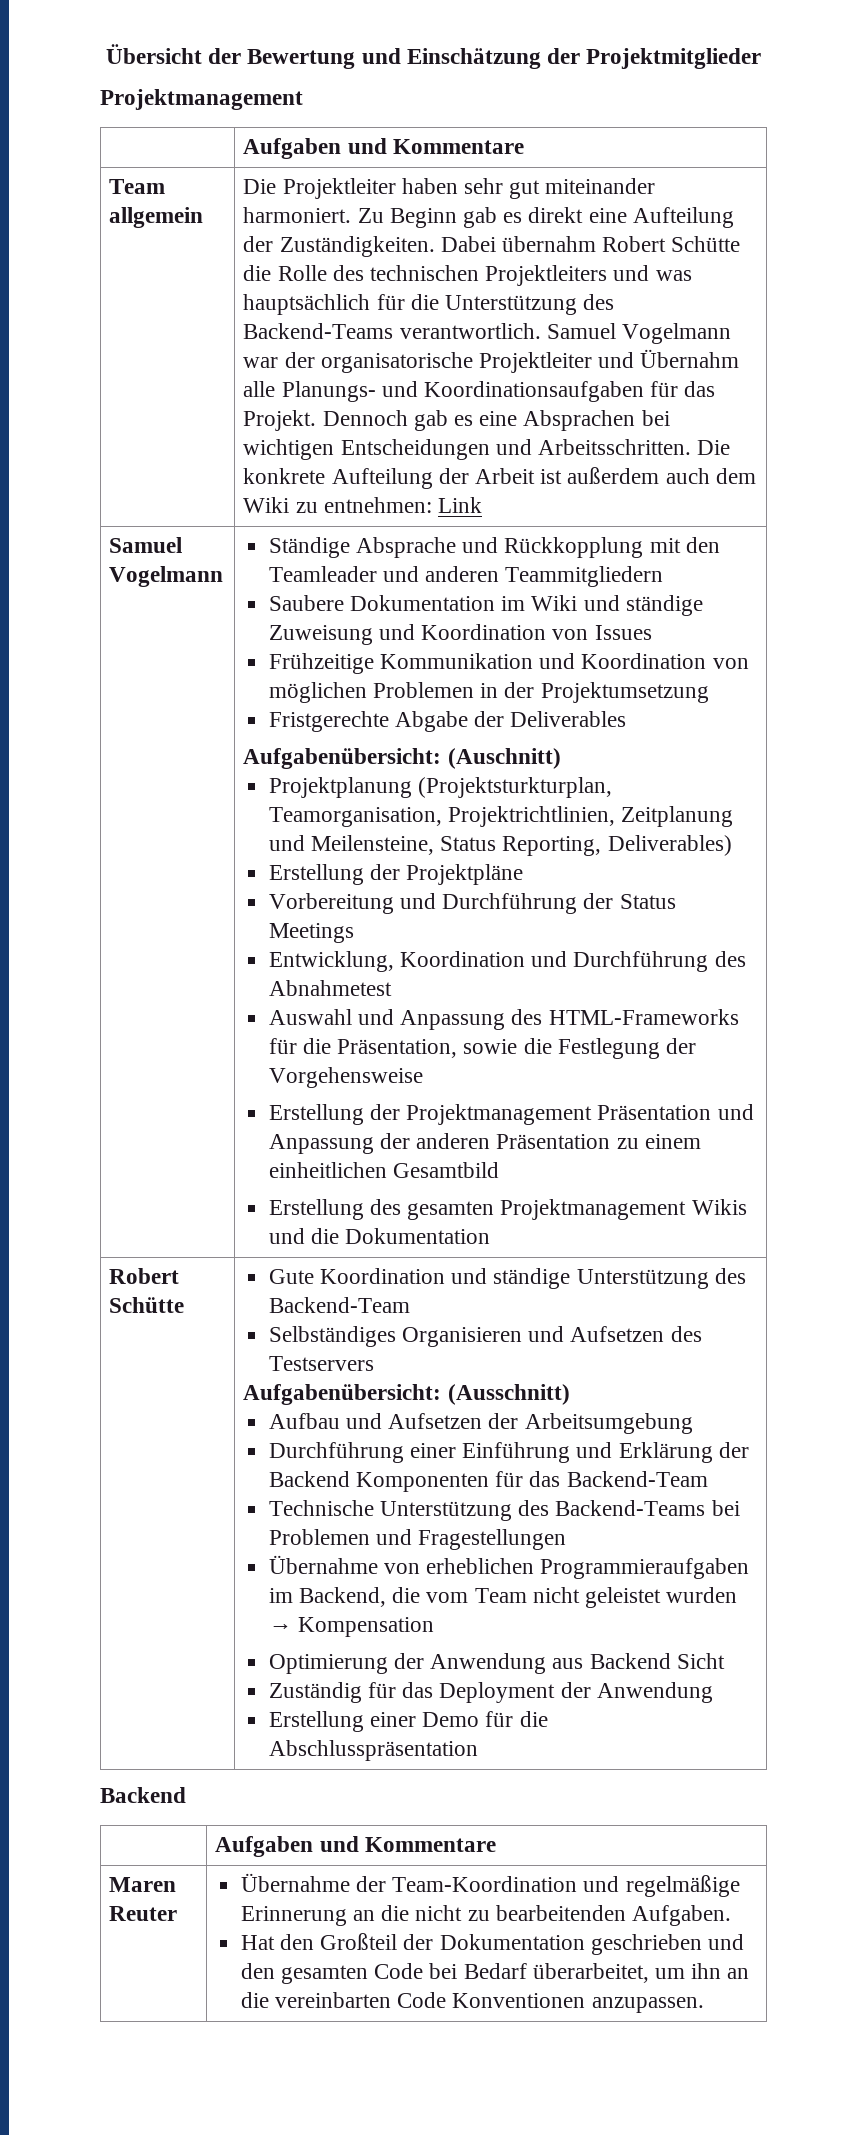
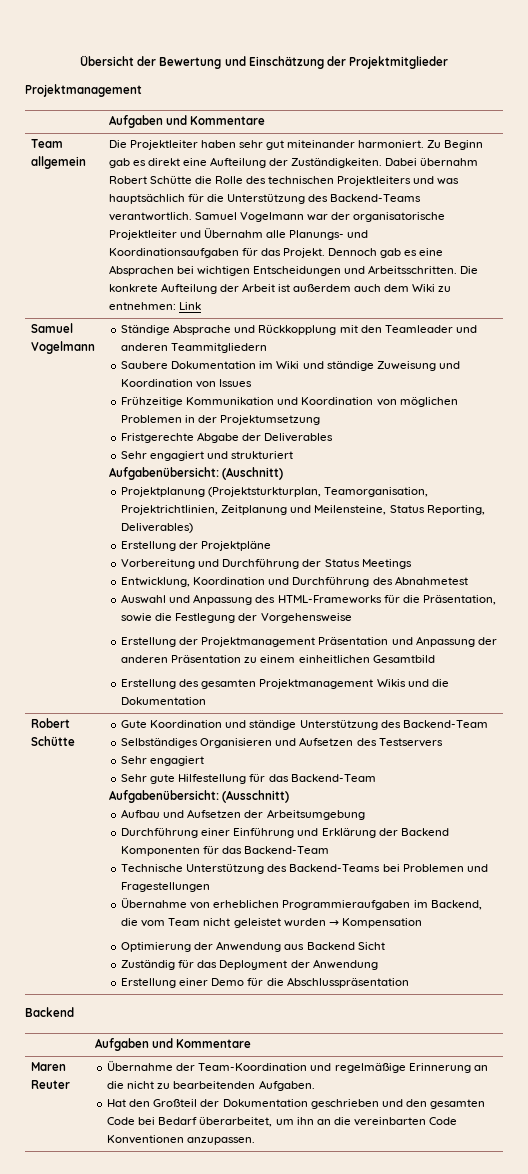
(627, 719) none -> [121,451,294,461] // Sehr engagiert und strukturiert
(374, 1363) none -> [121,756,205,766] [121,774,376,784] // Sehr engagiert // Sehr gute Hilfestellung für das Backend-Team

